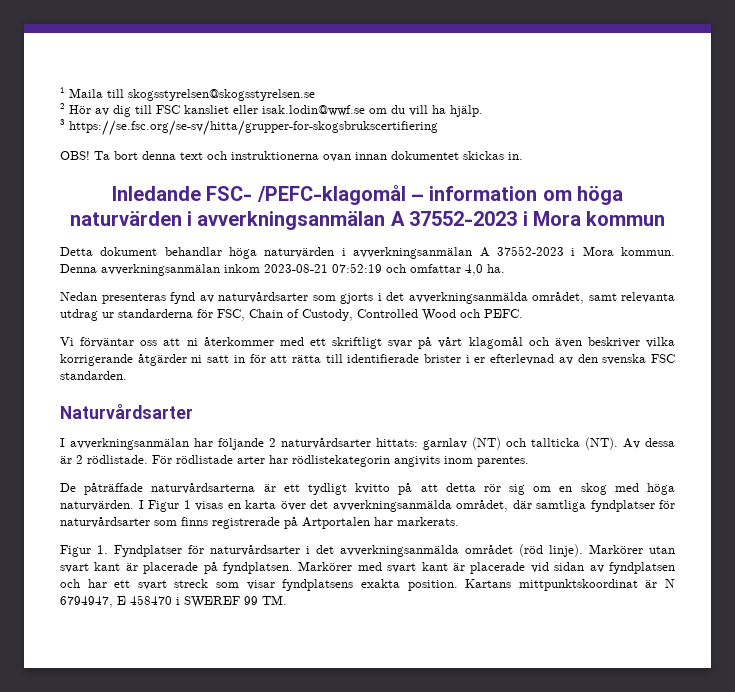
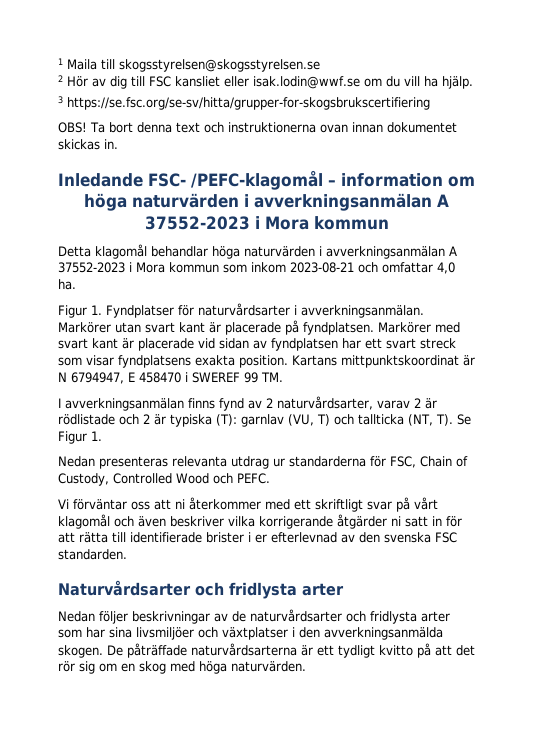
[100,247,158,256] dokument -> [95,244,147,259] klagomål
[621,247,676,256] [60,264,220,276] kommun. Denna avverkningsanmälan -> [169,262,247,273] kommun som
[332,263,382,273] 07:52:19 -> (354, 267) none
[60,292,617,304] Nedan presenteras fynd av naturvårdsarter som gjorts i det avverkningsanmälda området, samt -> [58,303,424,318] [58,320,460,335] [58,338,456,351] [58,355,475,368] [58,372,283,384] [58,396,437,411] [58,414,471,427] [58,431,102,444] [58,456,168,469] Figur 1. Fyndplatser för naturvårdsarter i avverkningsanmälan. Markörer utan svart kant är placerade på fyndplatsen. Markörer med svart kant är placerade vid sidan av fyndplatsen har ett svart streck som visar fyndplatsens exakta position. Kartans mittpunktskoordinat är N 6794947, E 458470 i SWEREF 99 TM. // I avverkningsanmälan finns fynd av 2 naturvårdsarter, varav 2 är rödlistade och 2 är typiska (T): garnlav (VU, T) och tallticka (NT, T). Se Figur 1. // Nedan presenteras
[60,437,675,450] [60,455,529,467] // I avverkningsanmälan har följande 2 naturvårdsarter hittats: garnlav (NT) och tallticka (NT). Av dessa är 2 rödlistade. För rödlistade arter har rödlistekategorin angivits inom parentes. // -> [195,582,344,599] [58,609,450,624] [58,627,443,640] [58,645,103,658] och fridlysta arter // Nedan följer beskrivningar av de naturvårdsarter och fridlysta arter som har sina livsmiljöer och växtplatser i den avverkningsanmälda skogen.
[445,483,476,492] detta -> [456,645,475,656] det
[138,500,675,512] [60,517,459,529] [60,544,675,557] [60,561,675,574] [60,579,676,591] [60,595,287,608] I Figur 1 visas en karta över det avverkningsanmälda området, där samtliga fyndplatser för naturvårdsarter som finns registrerade på Artportalen har markerats. // Figur 1. Fyndplatser för naturvårdsarter i det avverkningsanmälda området (röd linje). Markörer utan svart kant är placerade på fyndplatsen. Markörer med svart kant är placerade vid sidan av fyndplatsen och har ett svart streck som visar fyndplatsens exakta position. Kartans mittpunktskoordinat är N 6794947, E 458470 i SWEREF 99 TM. -> (306, 666) none

